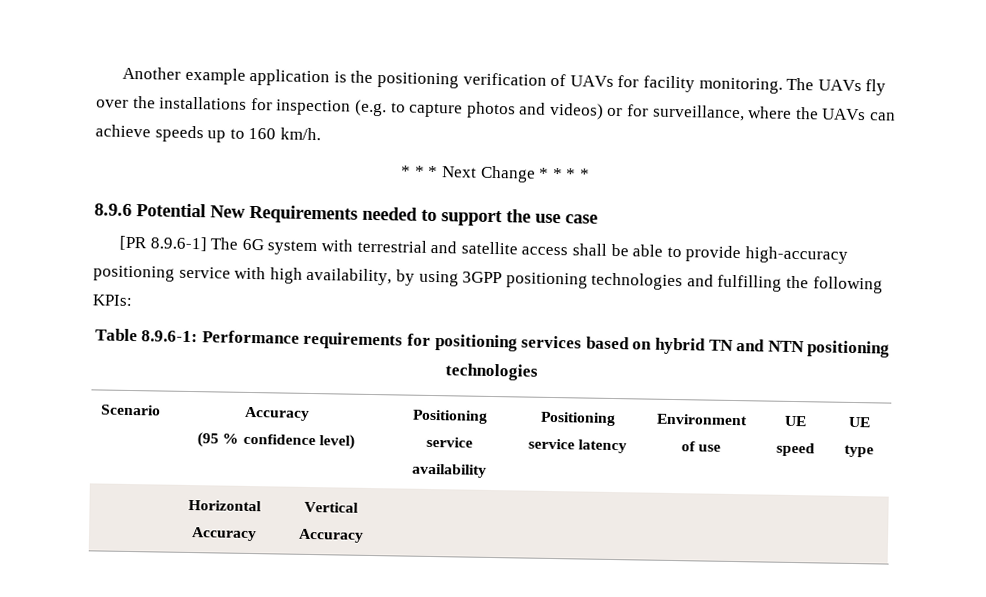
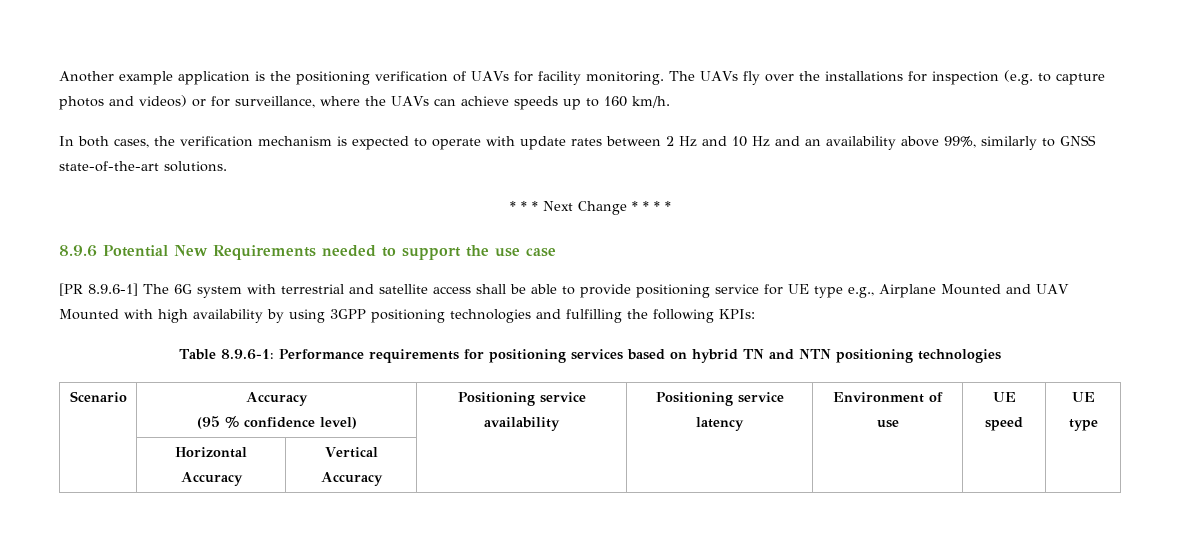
(321, 134) none -> [59,135,1096,150] [59,161,227,172] // In both cases, the verification mechanism is expected to operate with update rates between 2 Hz and 10 Hz and an availability above 99%, similarly to GNSS state-of-the-art solutions.
[744,246,848,264] high-accuracy -> (631, 291) none
(231, 272) none -> [764,284,1069,298] [59,309,119,320] for UE type e.g., Airplane Mounted and UAV Mounted
[306,267,393,286] availability, -> [193,309,263,323] availability

